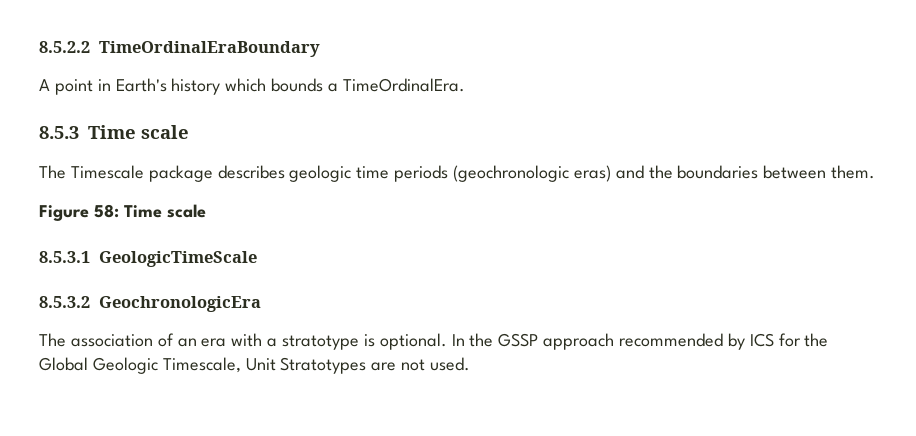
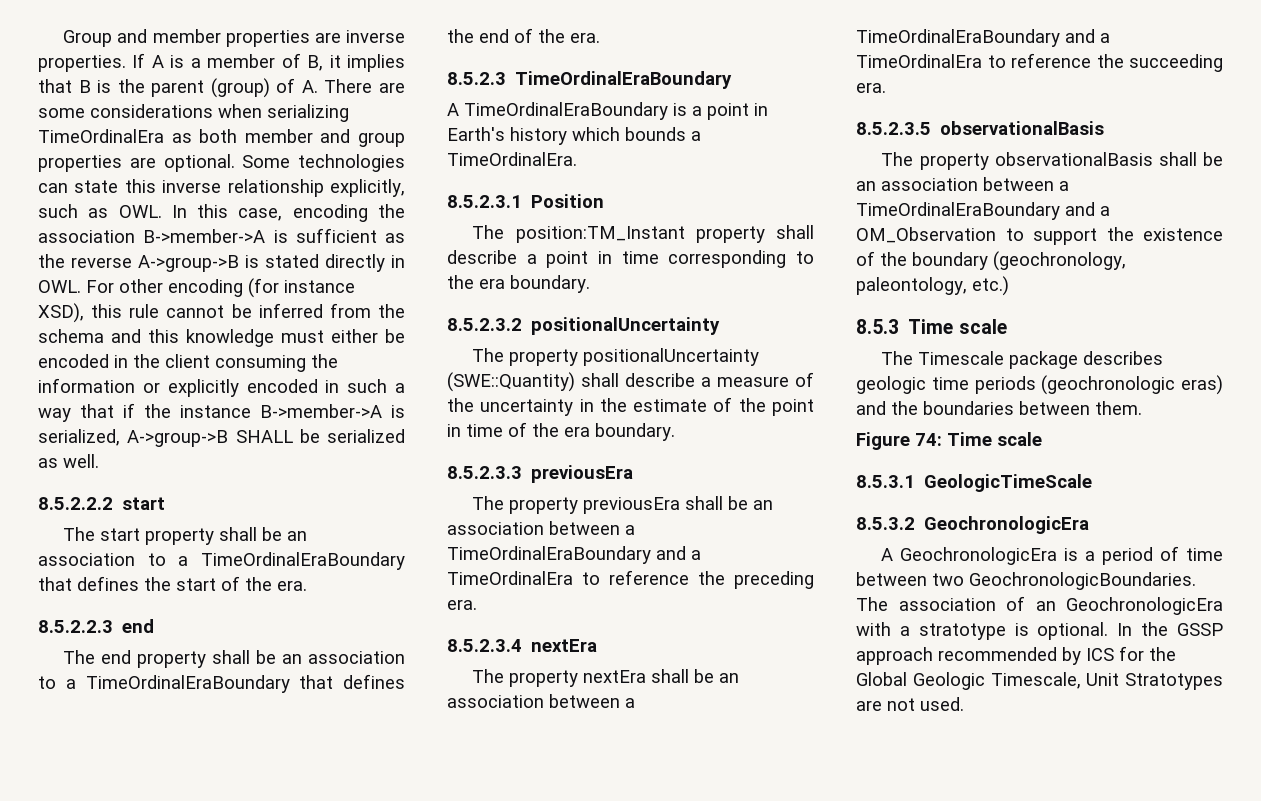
[39,41,90,53] 8.5.2.2 -> [63,29,405,47] [38,53,406,72] [38,78,405,98] [38,104,349,122] [38,129,405,147] [38,154,405,172] [38,179,405,197] [38,204,405,222] [38,228,405,243] [38,254,405,272] [38,278,355,298] [38,303,405,323] [38,329,405,347] [38,354,338,372] [38,378,405,397] [38,403,405,422] [38,429,405,447] [38,454,99,468] [38,497,166,510] [63,527,308,545] [38,552,405,570] [38,576,307,591] [38,619,155,633] [63,650,405,668] [38,674,405,693] [447,28,600,43] [447,72,506,85] Group and member properties are inverse properties. If A is a member of B, it implies that B is the parent (group) of A. There are some considerations when serializing TimeOrdinalEra as both member and group properties are optional. Some technologies can state this inverse relationship explicitly, such as OWL. In this case, encoding the association B->member->A is sufficient as the reverse A->group->B is stated directly in OWL. For other encoding (for instance XSD), this rule cannot be inferred from the schema and this knowledge must either be encoded in the client consuming the information or explicitly encoded in such a way that if the instance B->member->A is serialized, A->group->B SHALL be serialized as well. // 8.5.2.2.2 start // The start property shall be an association to a TimeOrdinalEraBoundary that defines the start of the era. // 8.5.2.2.3 end // The end property shall be an association to a TimeOrdinalEraBoundary that defines the end of the era. // 8.5.2.3
(50, 85) none -> [464,102,702,120] TimeOrdinalEraBoundary is a
(465, 85) none -> [447,194,605,208] [472,225,814,243] [447,250,814,268] [447,275,590,293] [447,317,721,335] [472,348,760,366] [447,372,814,392] [447,397,814,416] [447,422,675,441] [447,465,634,483] [472,496,774,514] [447,521,635,535] [447,546,701,564] [447,570,814,589] [447,599,477,610] [447,639,598,652] [472,669,740,687] [447,694,635,708] [856,29,1110,47] [856,53,1223,72] [856,82,886,93] [856,121,1105,135] [881,152,1223,170] [856,177,1069,191] [856,202,1110,220] [856,227,1223,245] [856,251,1126,271] [856,276,1009,296] // 8.5.2.3.1 Position // The position:TM_Instant property shall describe a point in time corresponding to the era boundary. // 8.5.2.3.2 positionalUncertainty // The property positionalUncertainty (SWE::Quantity) shall describe a measure of the uncertainty in the estimate of the point in time of the era boundary. // 8.5.2.3.3 previousEra // The property previousEra shall be an association between a TimeOrdinalEraBoundary and a TimeOrdinalEra to reference the preceding era. // 8.5.2.3.4 nextEra // The property nextEra shall be an association between a TimeOrdinalEraBoundary and a TimeOrdinalEra to reference the succeeding era. // 8.5.2.3.5 observationalBasis // The property observationalBasis shall be an association between a TimeOrdinalEraBoundary and a OM_Observation to support the existence of the boundary (geochronology, paleontology, etc.)
[93,204,119,218] 58: -> [915,433,942,446] 74:
(261, 304) none -> [881,546,1223,565] [856,572,1196,590] A GeochronologicEra is a period of time between two GeochronologicBoundaries.
[201,338,227,347] era -> [1066,597,1223,615] GeochronologicEra

